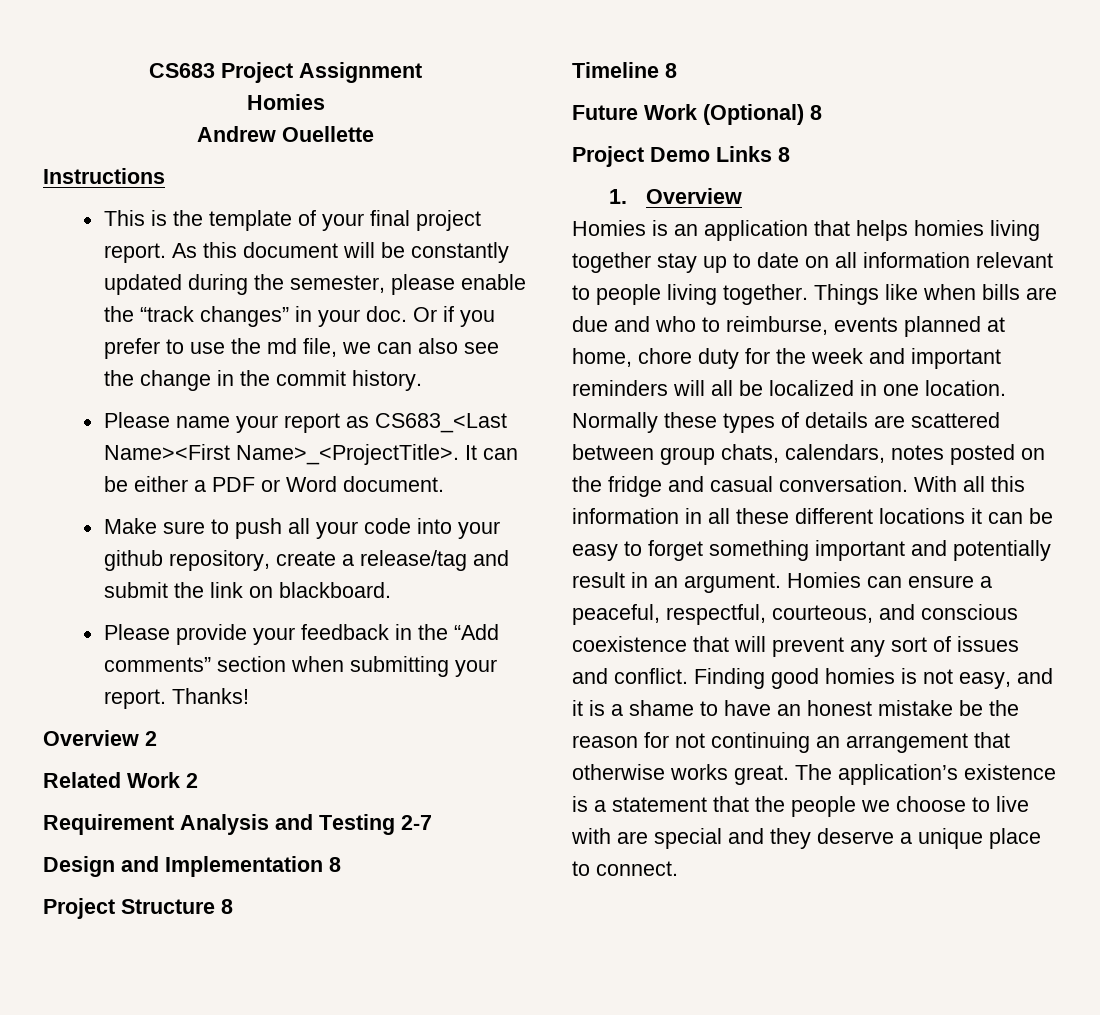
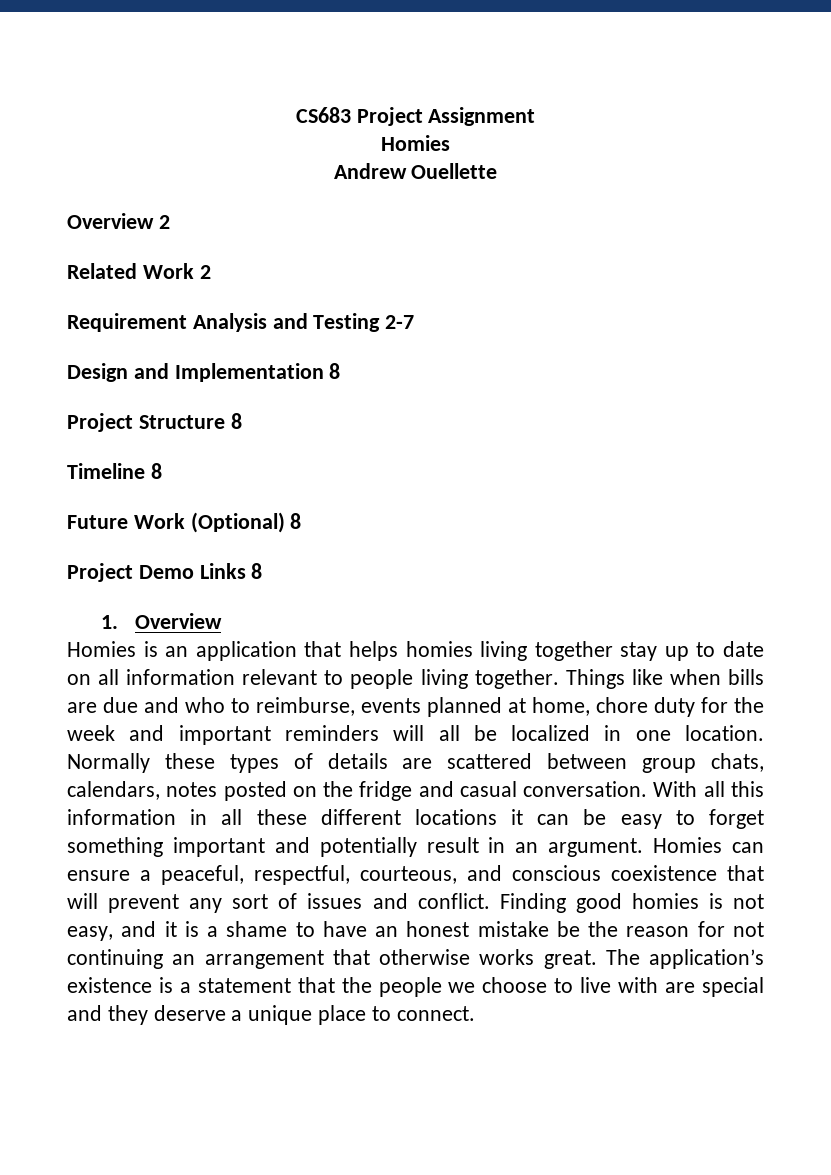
[43,168,165,184] [103,210,481,231] [103,242,509,263] [103,274,526,295] [103,306,495,327] [103,338,499,359] [103,370,422,391] [103,412,507,433] [103,444,518,465] [103,476,444,492] [103,518,500,539] [103,550,509,571] [103,582,391,598] [103,624,499,645] [103,656,497,677] [103,688,249,709] // Instructions // This is the template of your final project report. As this document will be constantly updated during the semester, please enable the “track changes” in your doc. Or if you prefer to use the md file, we can also see the change in the commit history. // Please name your report as CS683_<Last Name><First Name>_<ProjectTitle>. It can be either a PDF or Word document. // Make sure to push all your code into your github repository, create a release/tag and submit the link on blackboard. // Please provide your feedback in the “Add comments” section when submitting your report. Thanks! -> (498, 171) none

